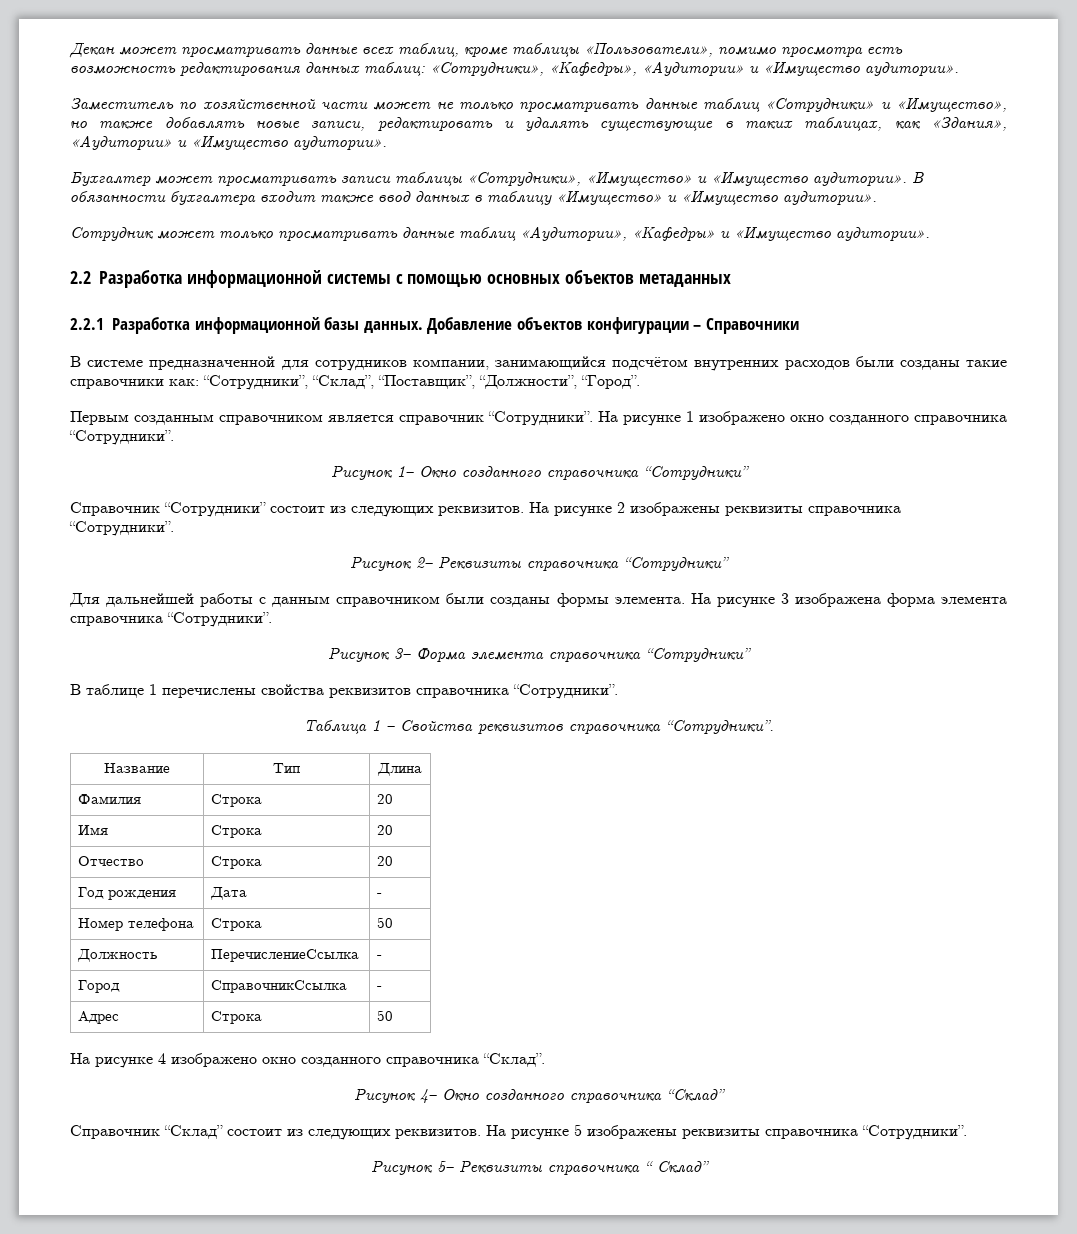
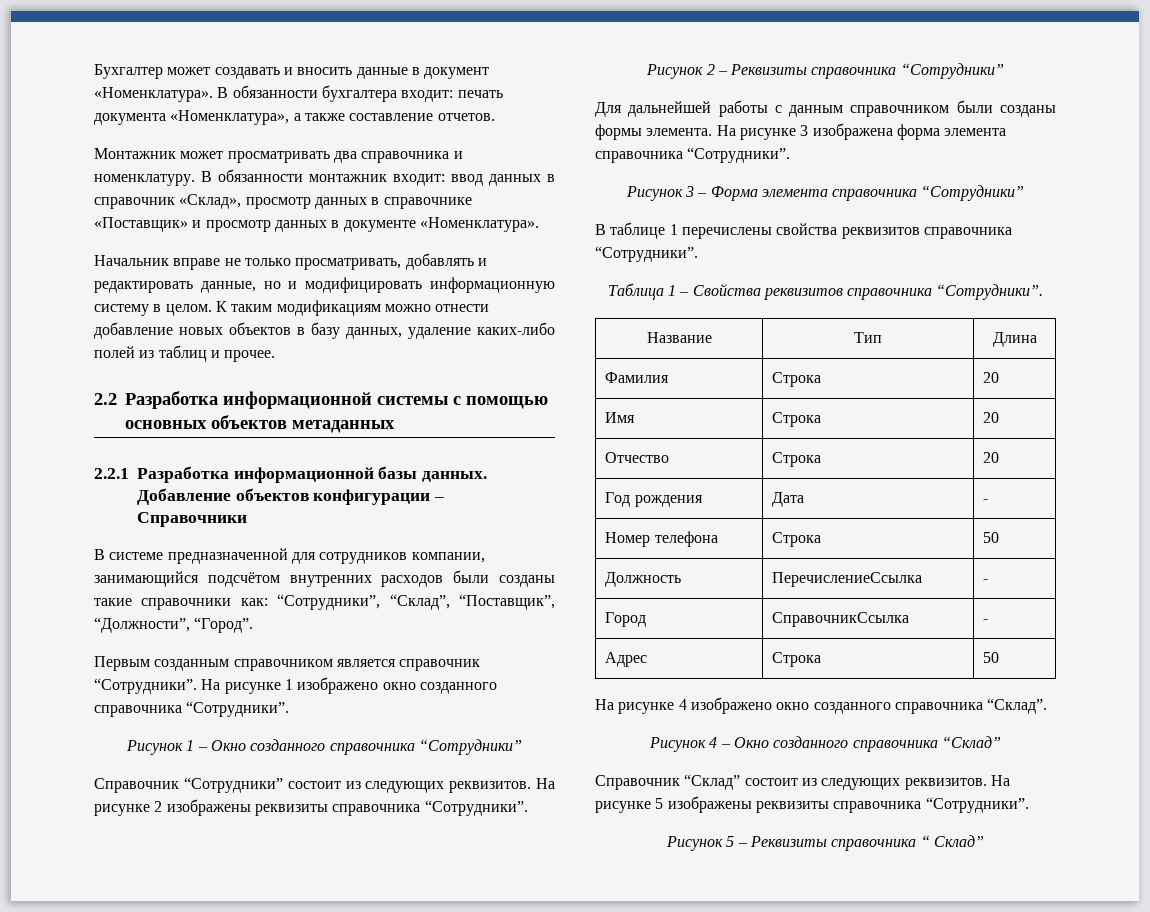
[69,42,903,58] [70,61,959,77] [70,98,1008,113] [70,117,1007,132] [70,135,387,151] [70,172,924,187] [70,191,877,206] [70,226,930,242] Декан может просматривать данные всех таблиц, кроме таблицы «Пользователи», помимо просмотра есть возможность редактирования данных таблиц: «Сотрудники», «Кафедры», «Аудитории» и «Имущество аудитории». // Заместитель по хозяйственной части может не только просматривать данные таблиц «Сотрудники» и «Имущество», но также добавлять новые записи, редактировать и удалять существующие в таких таблицах, как «Здания», «Аудитории» и «Имущество аудитории». // Бухгалтер может просматривать записи таблицы «Сотрудники», «Имущество» и «Имущество аудитории». В обязанности бухгалтера входит также ввод данных в таблицу «Имущество» и «Имущество аудитории». // Сотрудник может только просматривать данные таблиц «Аудитории», «Кафедры» и «Имущество аудитории». -> [94,64,490,79] [94,85,503,102] [94,110,495,125] [94,148,463,163] [94,169,555,186] [94,194,472,209] [94,217,539,232] [94,253,487,270] [94,277,555,293] [94,300,490,316] [94,322,555,339] [94,345,276,362] Бухгалтер может создавать и вносить данные в документ «Номенклатура». В обязанности бухгалтера входит: печать документа «Номенклатура», а также составление отчетов. // Монтажник может просматривать два справочника и номенклатуру. В обязанности монтажник входит: ввод данных в справочник «Склад», просмотр данных в справочнике «Поставщик» и просмотр данных в документе «Номенклатура». // Начальник вправе не только просматривать, добавлять и редактировать данные, но и модифицировать информационную систему в целом. К таким модификациям можно отнести добавление новых объектов в базу данных, удаление каких-либо полей из таблиц и прочее.
[396,466,414,477] 1– -> [186,740,208,751] 1 –
[416,557,433,568] 2– -> [706,64,728,75] 2 –
[394,648,411,659] 3– -> [684,186,708,197] 3 –
[420,1089,437,1103] 4– -> [709,737,731,748] 4 –
[436,1161,454,1172] 5– -> [726,836,748,847] 5 –

